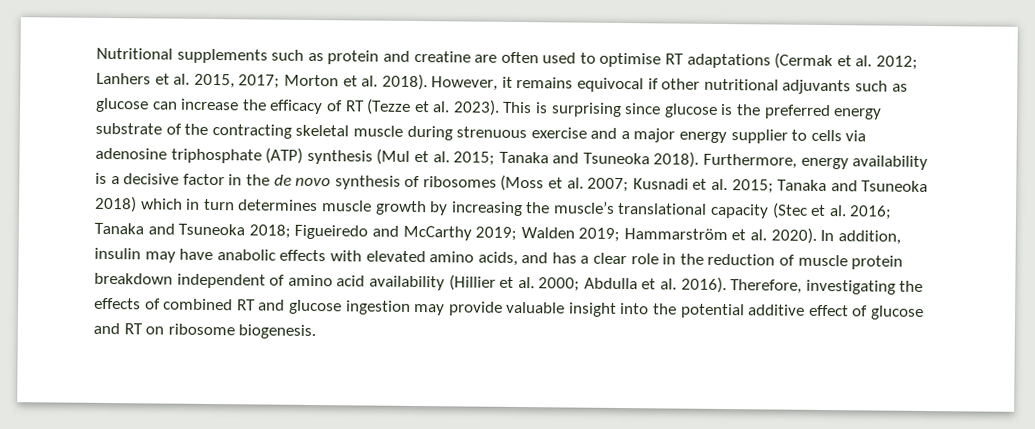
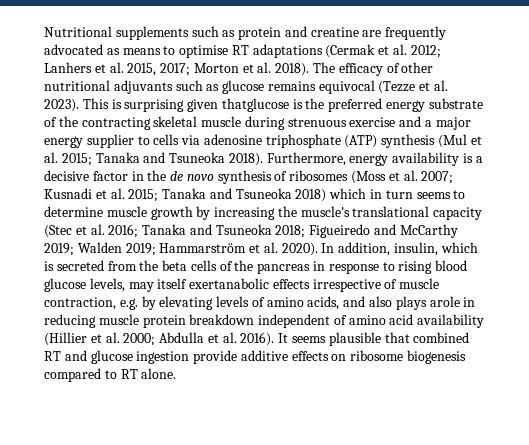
[500,51,577,64] often used -> [385,26,447,40] [44,44,161,55] frequently advocated as means
[431,76,659,93] However, it remains equivocal if -> [313,62,400,76] The efficacy of
[152,98,365,115] can increase the efficacy of RT -> [267,80,375,94] remains equivocal
[624,103,718,118] since glucose -> [187,98,289,112] given thatglucose
[238,199,319,212] determines -> [416,190,466,199] [44,206,103,217] seems to determine
[94,247,796,267] insulin may have anabolic effects with elevated amino acids, and has a clear role in the reduction of -> [394,242,478,256] [44,260,468,274] [44,278,440,292] [44,296,476,310] [44,314,96,328] insulin, which is secreted from the beta cells of the pancreas in response to rising blood glucose levels, may itself exertanabolic effects irrespective of muscle contraction, e.g. by elevating levels of amino acids, and also plays arole in reducing
[730,279,924,295] [94,297,161,310] Therefore, investigating the effects of -> [278,332,410,346] It seems plausible that
[414,301,925,320] [93,322,317,340] may provide valuable insight into the potential additive effect of glucose and RT on ribosome biogenesis. -> [193,350,467,364] [44,368,177,382] provide additive effects on ribosome biogenesis compared to RT alone.

